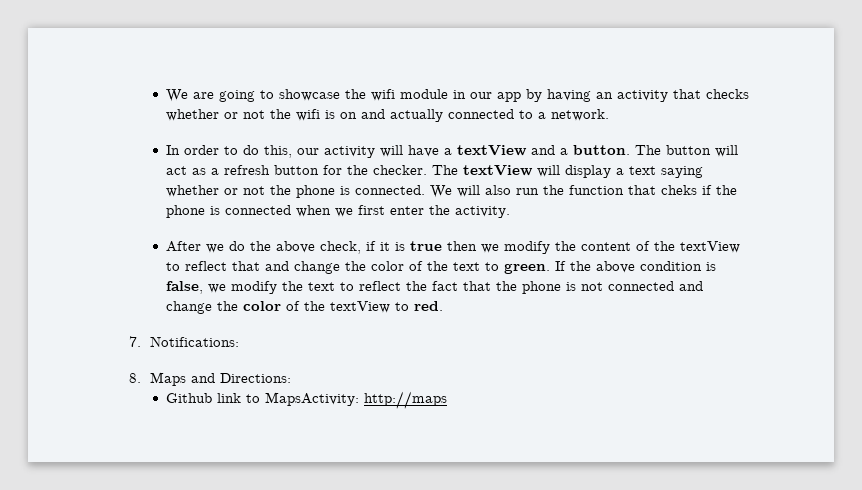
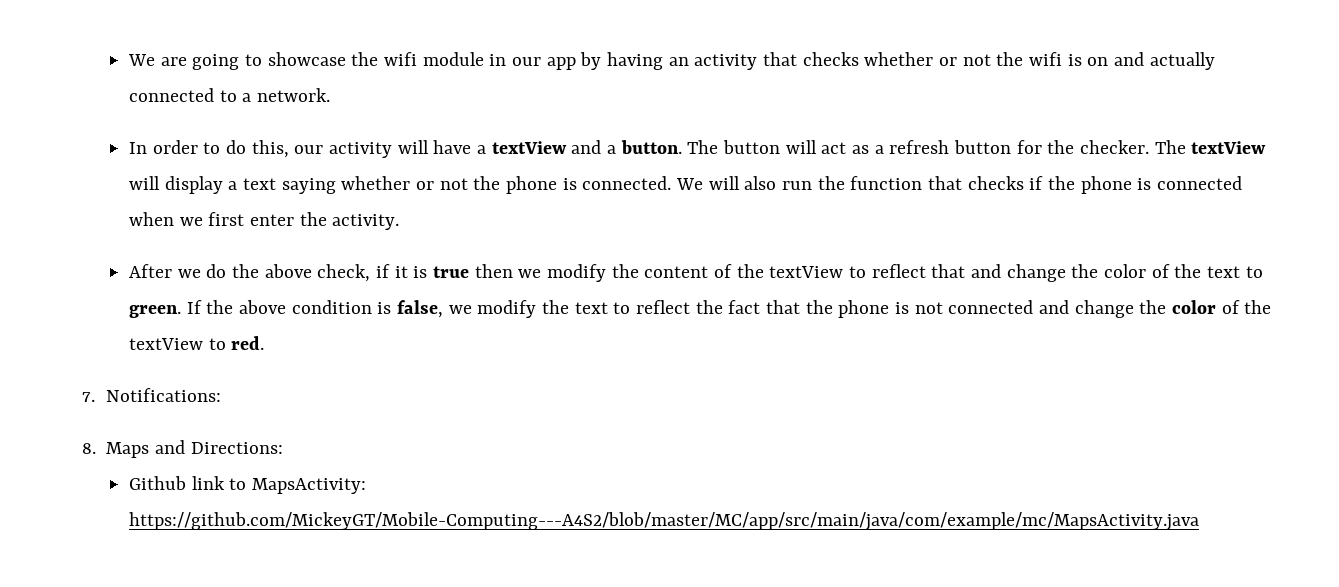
[661,185,698,195] cheks -> [967,176,1024,190] checks
[364,391,448,409] http://maps -> [128,512,1199,531] https://github.com/MickeyGT/Mobile-Computing---A4S2/blob/master/MC/app/src/main/java/com/example/mc/MapsActivity.java

